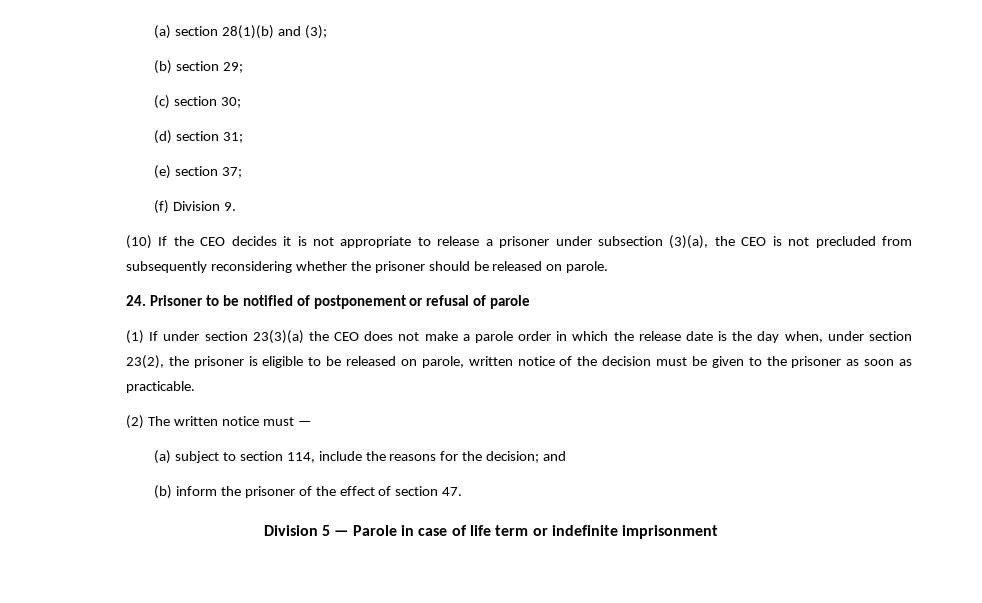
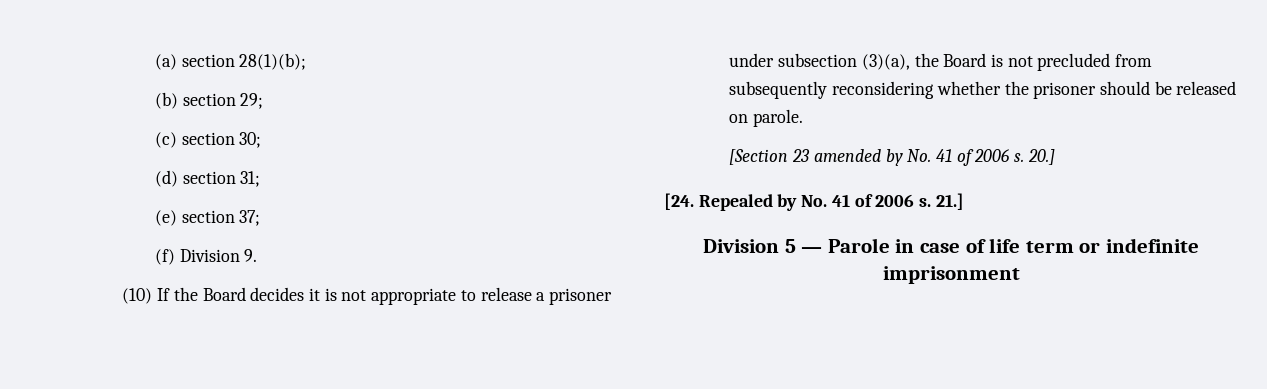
[221,25,327,39] 28(1)(b) and (3); -> [239,53,307,70] 28(1)(b);
[200,237,226,246] CEO -> [202,287,246,301] Board
[741,237,767,246] CEO -> [943,53,987,67] Board
[126,295,531,309] [126,330,912,344] [126,355,913,369] [126,381,196,393] [126,415,312,429] [154,450,567,464] [154,485,463,499] 24. Prisoner to be notified of postponement or refusal of parole // (1) If under section 23(3)(a) the CEO does not make a parole order in which the release date is the day when, under section 23(2), the prisoner is eligible to be released on parole, written notice of the decision must be given to the prisoner as soon as practicable. // (2) The written notice must — // (a) subject to section 114, include the reasons for the decision; and // (b) inform the prisoner of the effect of section 47. -> [729,149,1055,166] [664,193,964,211] [Section 23 amended by No. 41 of 2006 s. 20.] // [24. Repealed by No. 41 of 2006 s. 21.]

